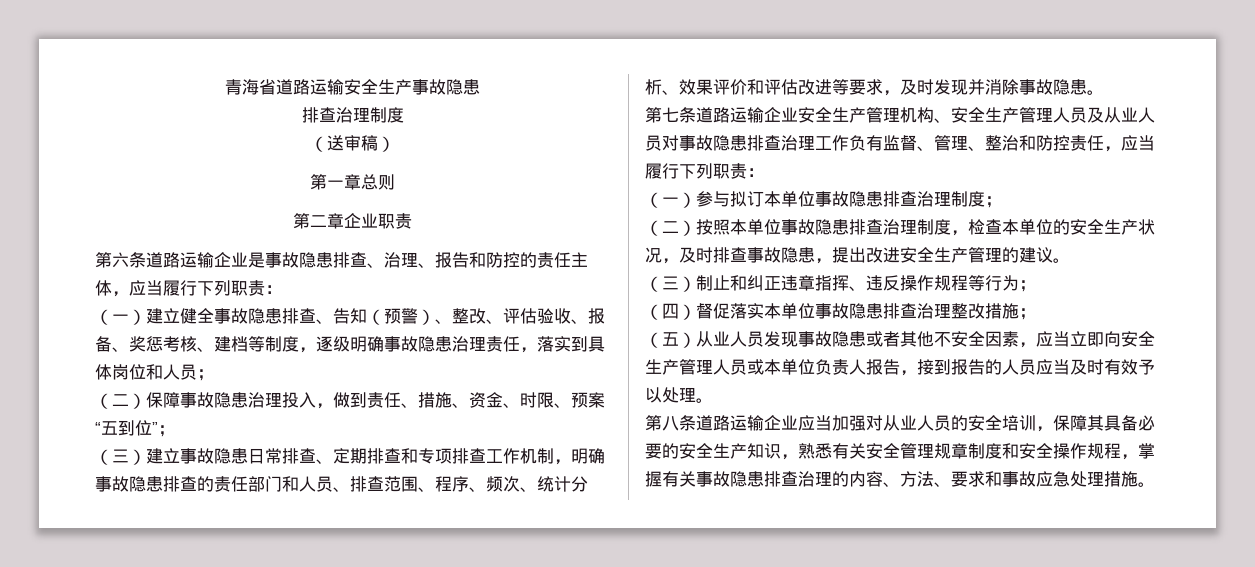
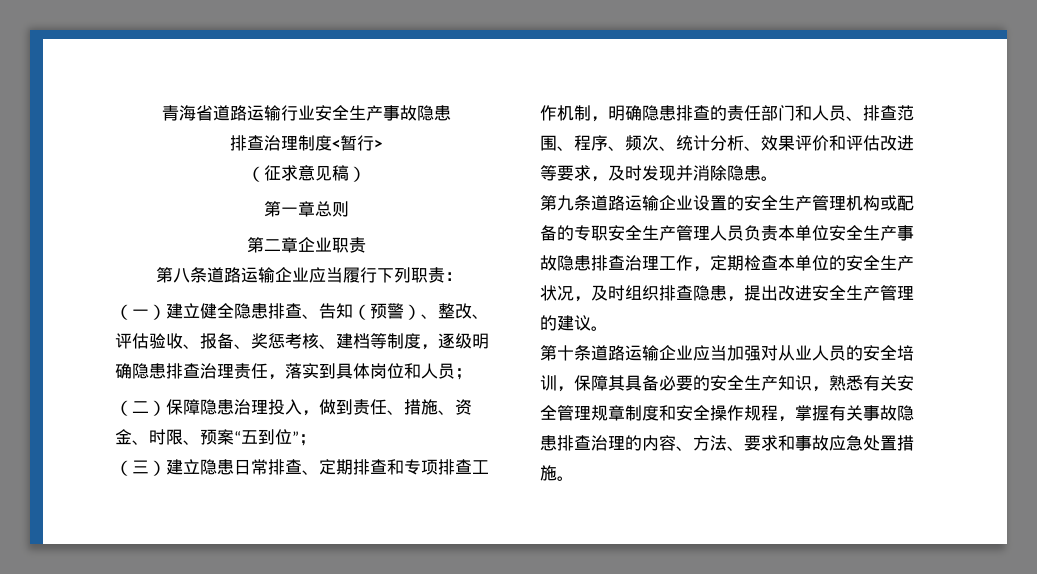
(344, 87) none -> [280,105,315,121] 行业
[310,135,361,152] // （送审 -> [332,135,382,151] [246,165,332,182] <暂行> // （征求意见
[112,252,588,268] [95,280,129,297] 六条道路运输企业是事故隐患排查、治理、报告和防控的责任主体， -> [172,267,309,283] 八条道路运输企业
[214,308,248,324] 事故 -> (234, 310) none
[384,336,452,352] 事故隐患 -> [132,363,200,379] 隐患排查
[180,392,214,408] 事故 -> (200, 407) none
[180,448,214,464] 事故 -> (200, 466) none
[95,476,129,492] 事故 -> (642, 113) none
[1019,79,1053,95] 事故 -> (727, 173) none
[662,107,798,123] 七条道路运输企业 -> [557,195,744,211] 九条道路运输企业设置的
[934,107,1155,123] [645,135,679,151] 、安全生产管理人员及从业人员对 -> [880,195,914,211] [540,225,897,241] 或配备的专职安全生产管理人员负责本单位安全生产
[849,135,1155,152] [645,163,764,179] [645,191,1002,208] [645,219,968,236] 负有监督、管理、整治和防控责任，应当履行下列职责： // （一）参与拟订本单位事故隐患排查治理制度； // （二）按照本单位事故隐患排查治理制度， -> [693,255,744,272] ，定期
[713,247,781,263] 排查事故 -> [625,285,693,301] 组织排查
[645,275,1036,292] [645,303,1036,320] [645,331,1155,348] [645,359,1155,376] [645,387,713,403] [645,415,679,431] // （三）制止和纠正违章指挥、违反操作规程等行为； // （四）督促落实本单位事故隐患排查治理整改措施； // （五）从业人员发现事故隐患或者其他不安全因素，应当立即向安全生产管理人员或本单位负责人报告，接到报告的人员应当及时有效予以处理。 // 第八 -> [540,345,574,361] // 第十
[1087,471,1104,486] 理 -> [880,435,897,451] 置

